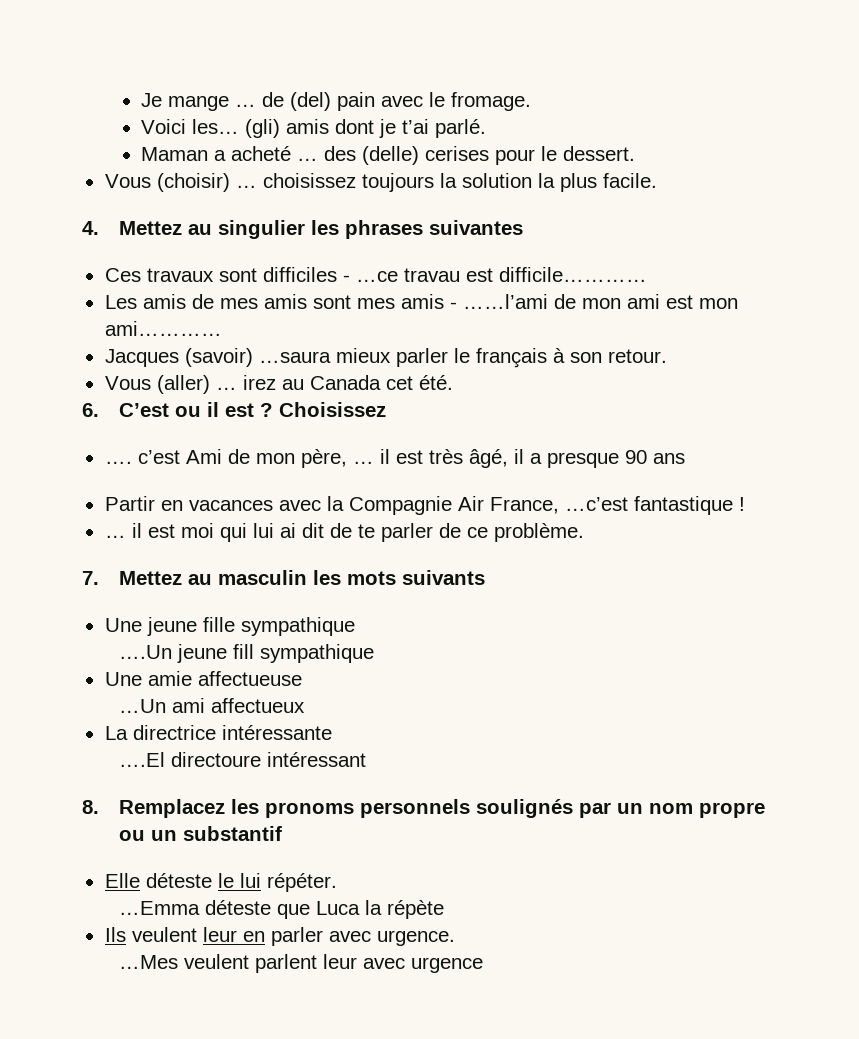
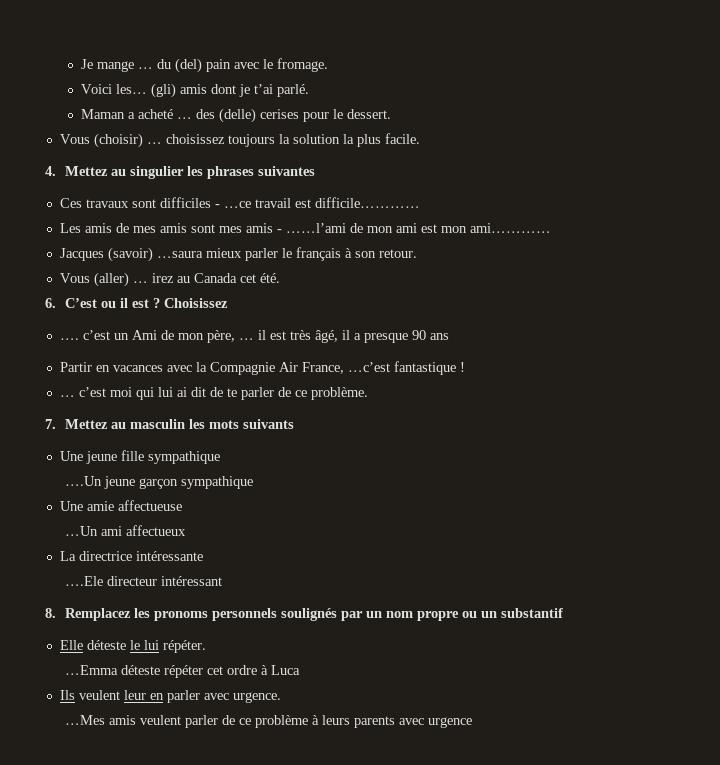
[262,92,285,107] de -> [157,59,172,69] du
[403,268,460,282] travau -> [255,198,292,208] travail
(180, 457) none -> [114,333,130,340] un
[131,523,175,538] il est -> [79,387,107,397] c’est
[232,644,254,659] fill -> [139,478,179,489] garçon
[118,752,261,767] ….El directoure -> [65,576,158,586] ….Ele directeur
[276,904,310,919] que -> [164,665,269,678] répéter cet ordre à
[364,900,444,919] la répète -> (301, 670) none
[183,954,357,973] veulent parlent leur -> [109,715,396,728] amis veulent parler de ce problème à leurs parents

